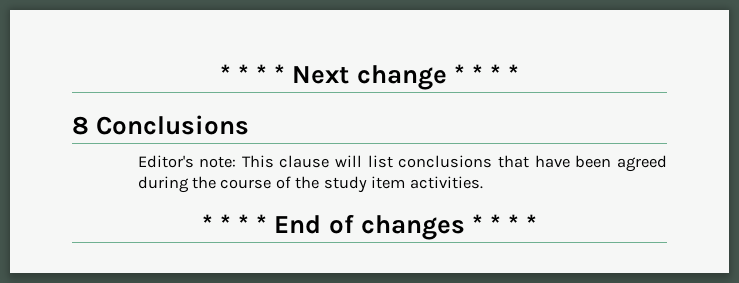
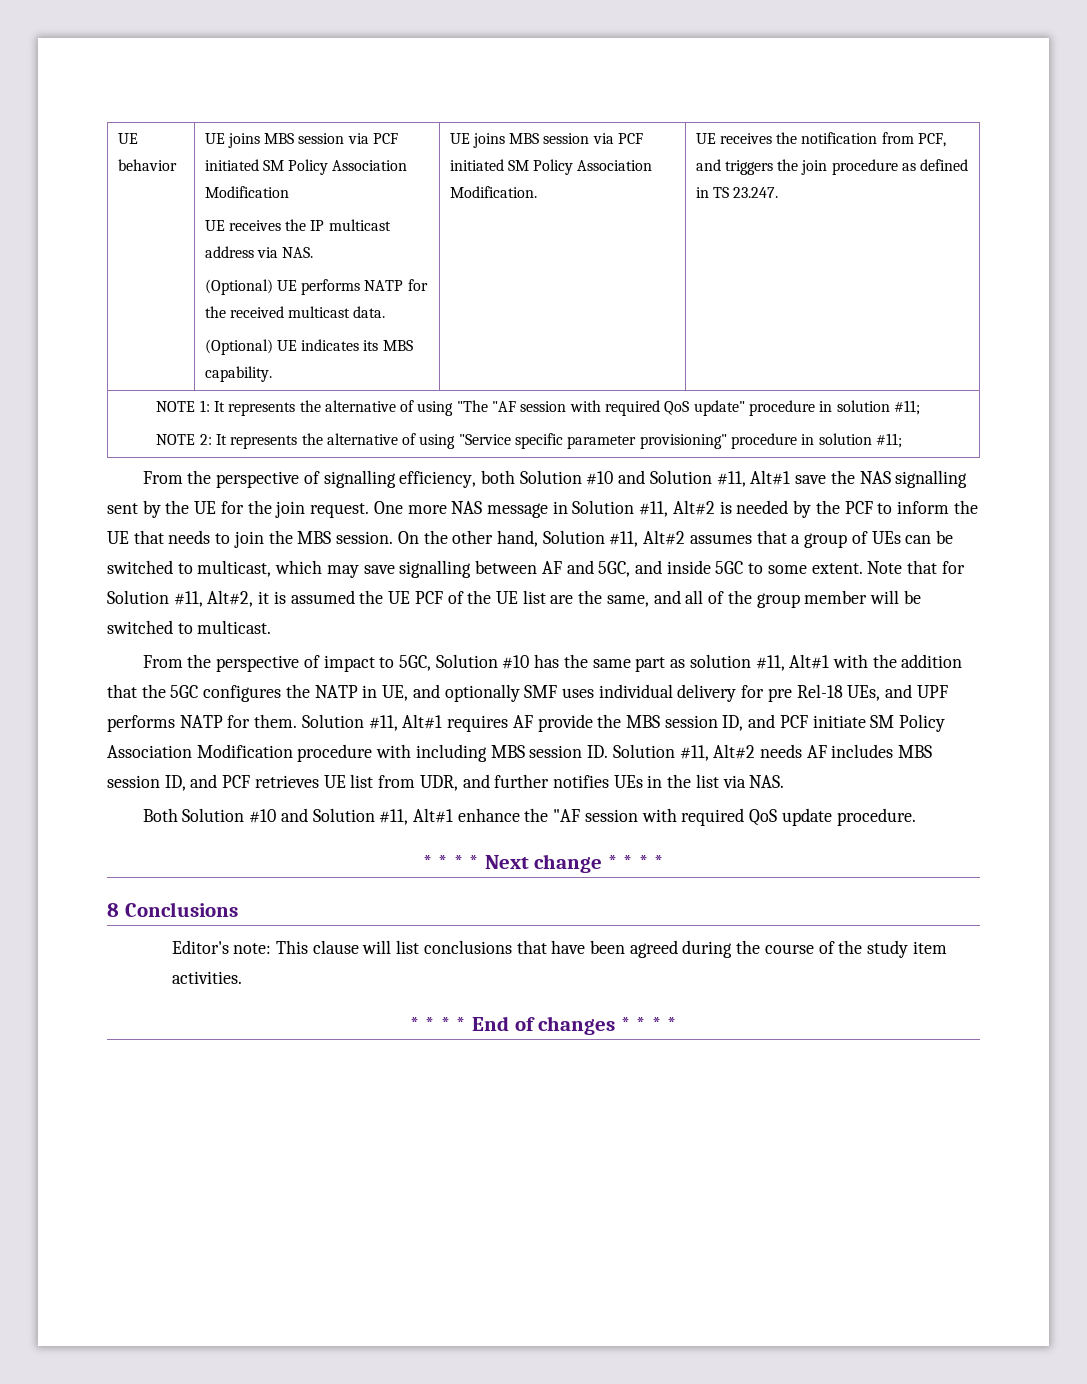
(220, 73) none -> [117,133,138,144] [117,159,177,171] [204,133,399,148] [204,159,408,175] [204,186,289,198] [204,219,391,231] [204,246,314,258] [204,279,428,295] [204,306,386,318] [204,339,413,355] [204,366,272,382] [449,133,644,148] [449,159,653,175] [449,186,537,198] [695,132,947,147] [695,159,969,175] [695,187,779,198] [156,400,920,416] [156,433,903,449] [142,470,968,488] [107,500,978,518] [107,530,953,548] [107,560,965,578] [107,590,921,608] [107,620,272,634] [142,654,963,672] [107,684,948,702] [107,714,946,732] [107,744,933,762] [107,774,785,791] [142,808,916,826] UE behavior | UE joins MBS session via PCF initiated SM Policy Association Modification // UE receives the IP multicast address via NAS. // (Optional) UE performs NATP for the received multicast data. // (Optional) UE indicates its MBS capability. | UE joins MBS session via PCF initiated SM Policy Association Modification. | UE receives the notification from PCF, and triggers the join procedure as defined in TS 23.247. // NOTE 1: It represents the alternative of using "The "AF session with required QoS update" procedure in solution #11; // NOTE 2: It represents the alternative of using "Service specific parameter provisioning" procedure in solution #11; // From the perspective of signalling efficiency, both Solution #10 and Solution #11, Alt#1 save the NAS signalling sent by the UE for the join request. One more NAS message in Solution #11, Alt#2 is needed by the PCF to inform the UE that needs to join the MBS session. On the other hand, Solution #11, Alt#2 assumes that a group of UEs can be switched to multicast, which may save signalling between AF and 5GC, and inside 5GC to some extent. Note that for Solution #11, Alt#2, it is assumed the UE PCF of the UE list are the same, and all of the group member will be switched to multicast. // From the perspective of impact to 5GC, Solution #10 has the same part as solution #11, Alt#1 with the addition that the 5GC configures the NATP in UE, and optionally SMF uses individual delivery for pre Rel-18 UEs, and UPF performs NATP for them. Solution #11, Alt#1 requires AF provide the MBS session ID, and PCF initiate SM Policy Association Modification procedure with including MBS session ID. Solution #11, Alt#2 needs AF includes MBS session ID, and PCF retrieves UE list from UDR, and further notifies UEs in the list via NAS. // Both Solution #10 and Solution #11, Alt#1 enhance the "AF session with required QoS update procedure. //

